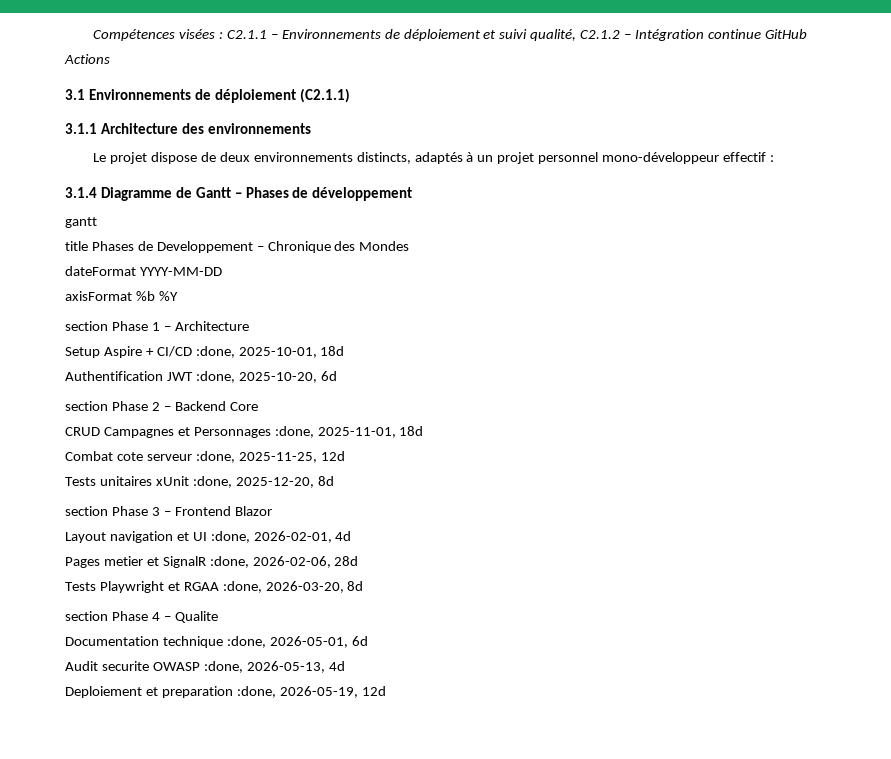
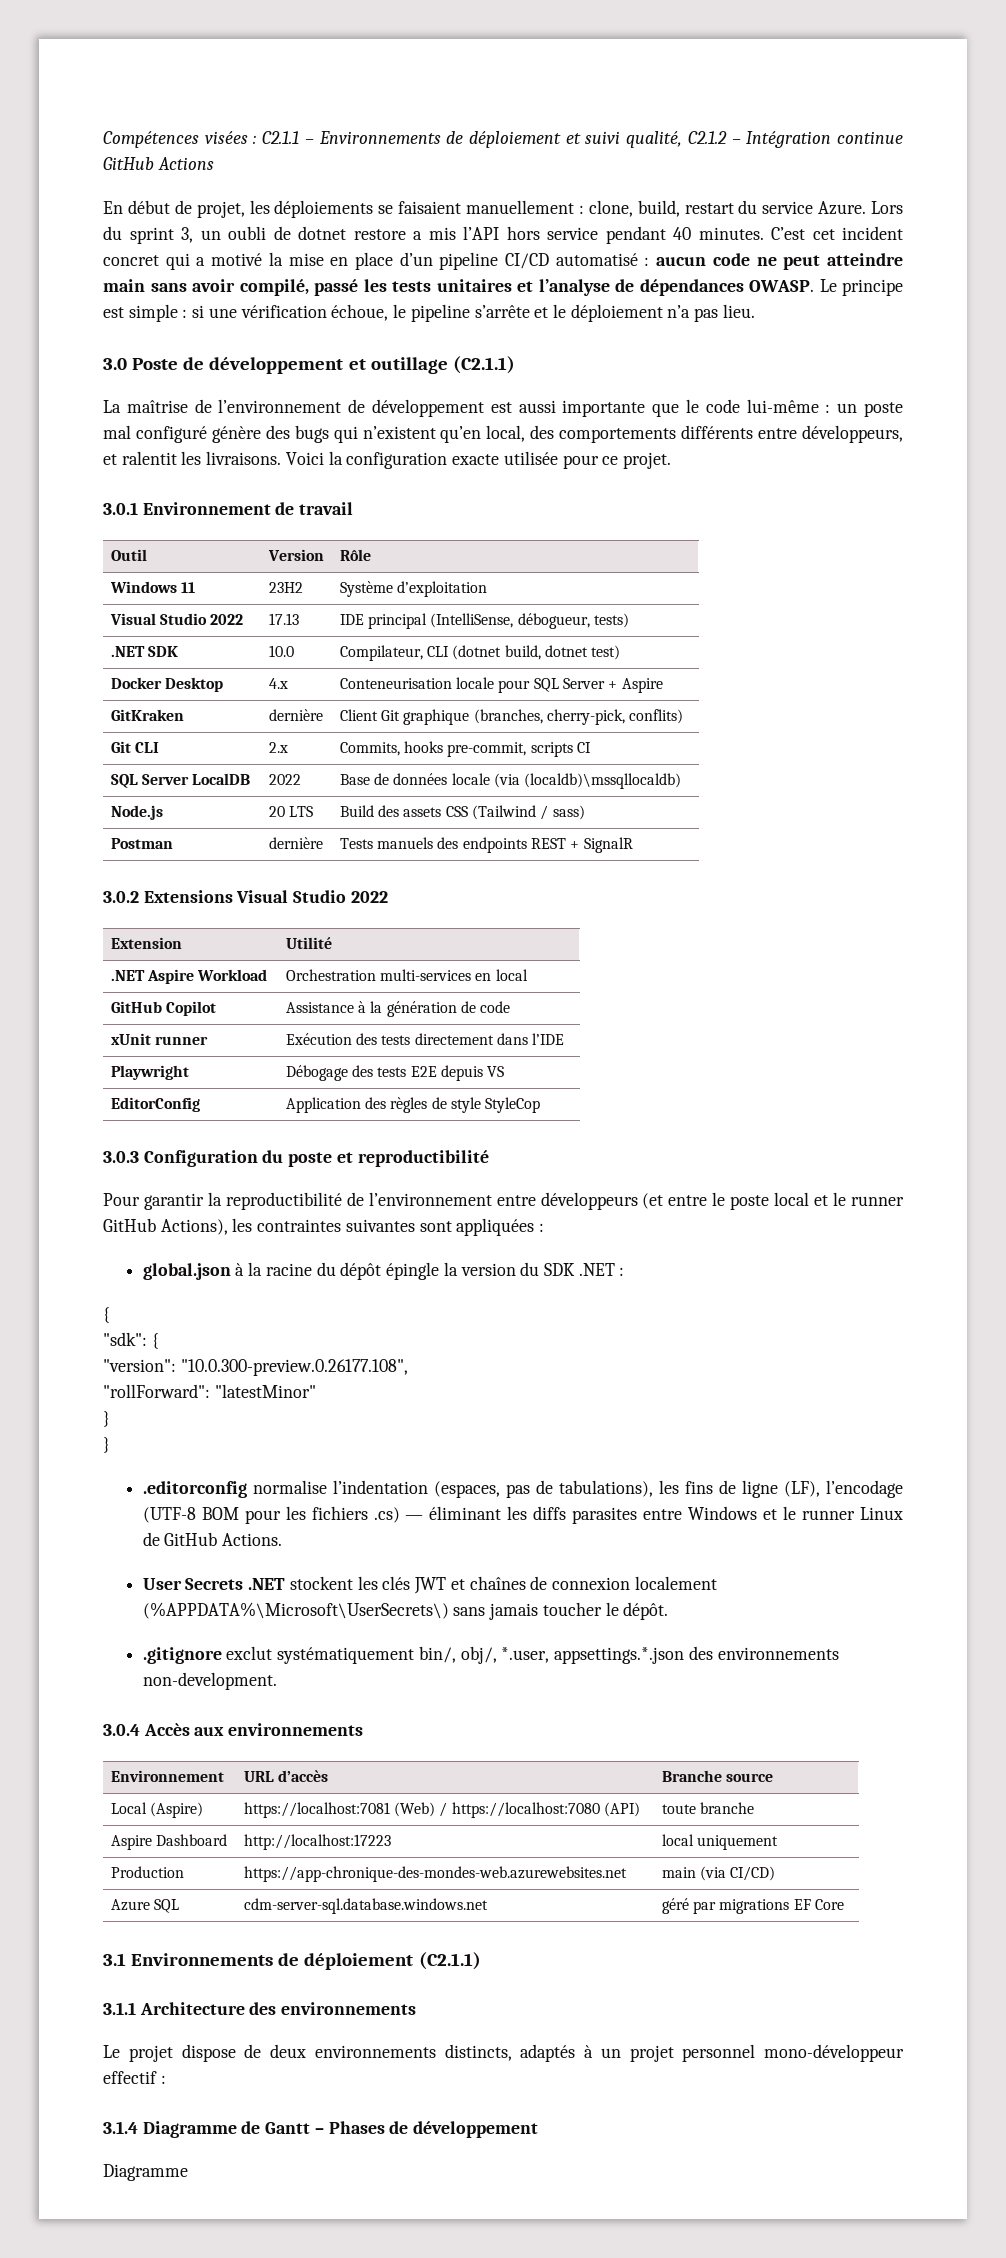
(110, 59) none -> [103,200,903,218] [103,226,903,244] [103,252,904,270] [103,279,903,296] [103,304,755,322] [103,356,515,374] [103,399,903,417] [103,425,903,443] [103,451,671,469] [103,502,354,515] [110,549,147,561] [267,549,324,561] [339,549,371,561] [109,581,195,593] [268,582,303,593] [339,581,487,597] [109,613,244,625] [268,613,299,625] [339,613,629,629] [110,646,178,657] [268,645,294,657] [339,645,621,661] [110,677,223,692] [268,678,288,689] [339,677,663,693] [110,709,184,721] [268,709,323,721] [339,709,684,725] [110,741,159,753] [268,742,288,753] [339,741,591,757] [110,773,251,788] [268,774,301,785] [339,773,682,789] [110,805,163,820] [268,806,313,817] [339,805,585,820] [110,838,173,849] [268,837,323,849] [339,837,633,853] [103,890,388,903] [110,937,182,949] [285,937,332,949] [110,969,268,984] [285,969,528,981] [110,1001,216,1016] [285,1001,511,1017] [110,1033,208,1045] [285,1033,565,1045] [110,1065,189,1080] [285,1065,505,1081] [110,1097,200,1112] [285,1097,541,1113] [103,1150,489,1167] [103,1192,904,1210] [103,1218,545,1236] [142,1262,625,1280] [103,1307,110,1323] [103,1332,159,1349] [103,1359,408,1376] [103,1384,316,1398] [103,1411,110,1427] [103,1437,110,1453] [142,1480,903,1498] [142,1506,903,1524] [142,1532,283,1546] [142,1576,717,1594] [142,1602,669,1620] [142,1646,839,1664] [142,1672,277,1690] [103,1723,364,1736] [110,1770,224,1782] [243,1770,328,1782] [661,1770,773,1782] [110,1802,203,1818] [243,1802,640,1818] [661,1802,754,1814] [110,1834,227,1850] [243,1834,391,1850] [661,1834,778,1850] [110,1866,184,1878] [243,1866,627,1882] [661,1866,776,1881] [110,1899,179,1913] [243,1898,488,1914] [661,1898,844,1914] // En début de projet, les déploiements se faisaient manuellement : clone, build, restart du service Azure. Lors du sprint 3, un oubli de dotnet restore a mis l’API hors service pendant 40 minutes. C’est cet incident concret qui a motivé la mise en place d’un pipeline CI/CD automatisé : aucun code ne peut atteindre main sans avoir compilé, passé les tests unitaires et l’analyse de dépendances OWASP. Le principe est simple : si une vérification échoue, le pipeline s’arrête et le déploiement n’a pas lieu. // 3.0 Poste de développement et outillage (C2.1.1) // La maîtrise de l’environnement de développement est aussi importante que le code lui-même : un poste mal configuré génère des bugs qui n’existent qu’en local, des comportements différents entre développeurs, et ralentit les livraisons. Voici la configuration exacte utilisée pour ce projet. // 3.0.1 Environnement de travail // Outil | Version | Rôle // Windows 11 | 23H2 | Système d’exploitation // Visual Studio 2022 | 17.13 | IDE principal (IntelliSense, débogueur, tests) // .NET SDK | 10.0 | Compilateur, CLI (dotnet build, dotnet test) // Docker Desktop | 4.x | Conteneurisation locale pour SQL Server + Aspire // GitKraken | dernière | Client Git graphique (branches, cherry-pick, conflits) // Git CLI | 2.x | Commits, hooks pre-commit, scripts CI // SQL Server LocalDB | 2022 | Base de données locale (via (localdb)\mssqllocaldb) // Node.js | 20 LTS | Build des assets CSS (Tailwind / sass) // Postman | dernière | Tests manuels des endpoints REST + SignalR // 3.0.2 Extensions Visual Studio 2022 // Extension | Utilité // .NET Aspire Workload | Orchestration multi-services en local // GitHub Copilot | Assistance à la génération de code // xUnit runner | Exécution des tests directement dans l’IDE // Playwright | Débogage des tests E2E depuis VS // EditorConfig | Application des règles de style StyleCop // 3.0.3 Configuration du poste et reproductibilité // Pour garantir la reproductibilité de l’environnement entre développeurs (et entre le poste local et le runner GitHub Actions), les contraintes suivantes sont appliquées : // global.json à la racine du dépôt épingle la version du SDK .NET : // { // "sdk": { // "version": "10.0.300-preview.0.26177.108", // "rollForward": "latestMinor" // } // } // .editorconfig normalise l’indentation (espaces, pas de tabulations), les fins de ligne (LF), l’encodage (UTF-8 BOM pour les fichiers .cs) — éliminant les diffs parasites entre Windows et le runner Linux de GitHub Actions. // User Secrets .NET stockent les clés JWT et chaînes de connexion localement (%APPDATA%\Microsoft\UserSecrets\) sans jamais toucher le dépôt. // .gitignore exclut systématiquement bin/, obj/, *.user, appsettings.*.json des environnements non-development. // 3.0.4 Accès aux environnements // Environnement | URL d’accès | Branche source // Local (Aspire) | https://localhost:7081 (Web) / https://localhost:7080 (API) | toute branche // Aspire Dashboard | http://localhost:17223 | local uniquement // Production | https://app-chronique-des-mondes-web.azurewebsites.net | main (via CI/CD) // Azure SQL | cdm-server-sql.database.windows.net | géré par migrations EF Core
[65,217,97,228] [65,241,410,253] [65,266,222,276] [65,291,178,301] [65,321,249,331] [65,346,345,358] [65,371,337,383] [65,401,258,411] [65,426,424,438] [65,451,345,463] [65,476,334,488] [65,506,272,516] [65,531,352,543] [65,556,359,568] [65,581,364,593] [65,611,218,623] [65,636,368,648] [65,661,345,673] [65,686,386,698] gantt // title Phases de Developpement – Chronique des Mondes // dateFormat YYYY-MM-DD // axisFormat %b %Y // section Phase 1 – Architecture // Setup Aspire + CI/CD :done, 2025-10-01, 18d // Authentification JWT :done, 2025-10-20, 6d // section Phase 2 – Backend Core // CRUD Campagnes et Personnages :done, 2025-11-01, 18d // Combat cote serveur :done, 2025-11-25, 12d // Tests unitaires xUnit :done, 2025-12-20, 8d // section Phase 3 – Frontend Blazor // Layout navigation et UI :done, 2026-02-01, 4d // Pages metier et SignalR :done, 2026-02-06, 28d // Tests Playwright et RGAA :done, 2026-03-20, 8d // section Phase 4 – Qualite // Documentation technique :done, 2026-05-01, 6d // Audit securite OWASP :done, 2026-05-13, 4d // Deploiement et preparation :done, 2026-05-19, 12d -> [103,2164,188,2181] Diagramme

